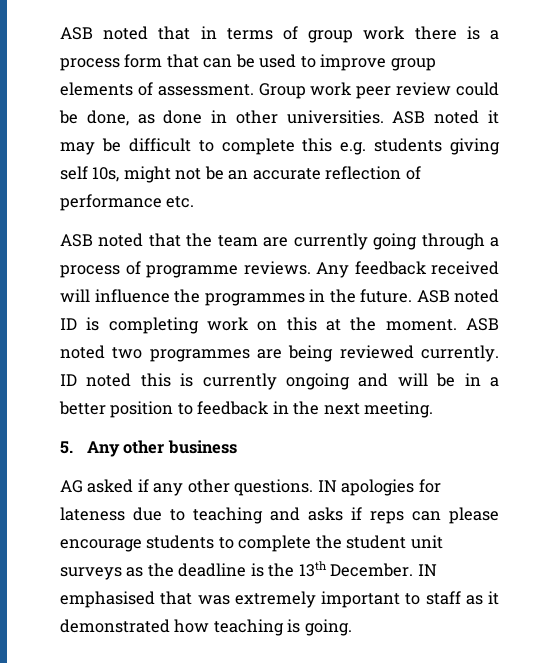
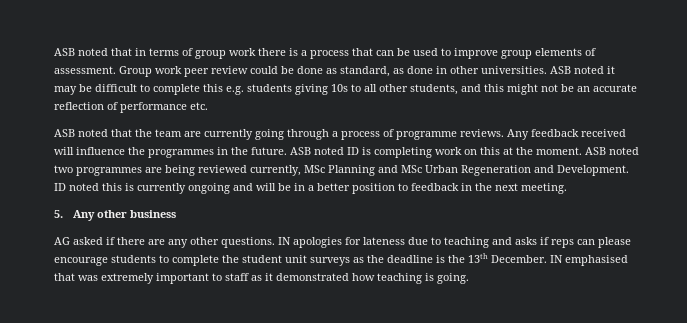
[124,54,163,68] form -> (349, 54) none
[86,110,129,126] done, -> [297,66,390,77] done as standard,
[60,166,120,182] self 10s, -> [331,84,504,95] 10s to all other students, and this
[421,345,499,362] currently. -> [250,165,629,176] currently, MSc Planning and MSc Urban Regeneration and Development.
(149, 485) none -> [117,237,165,245] there are

